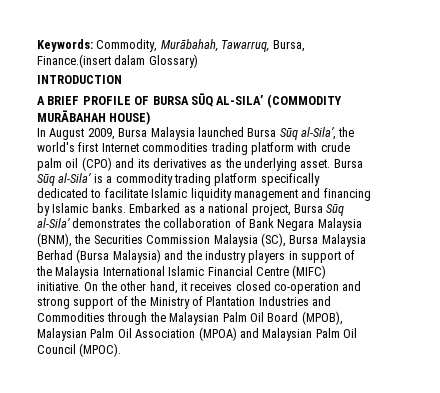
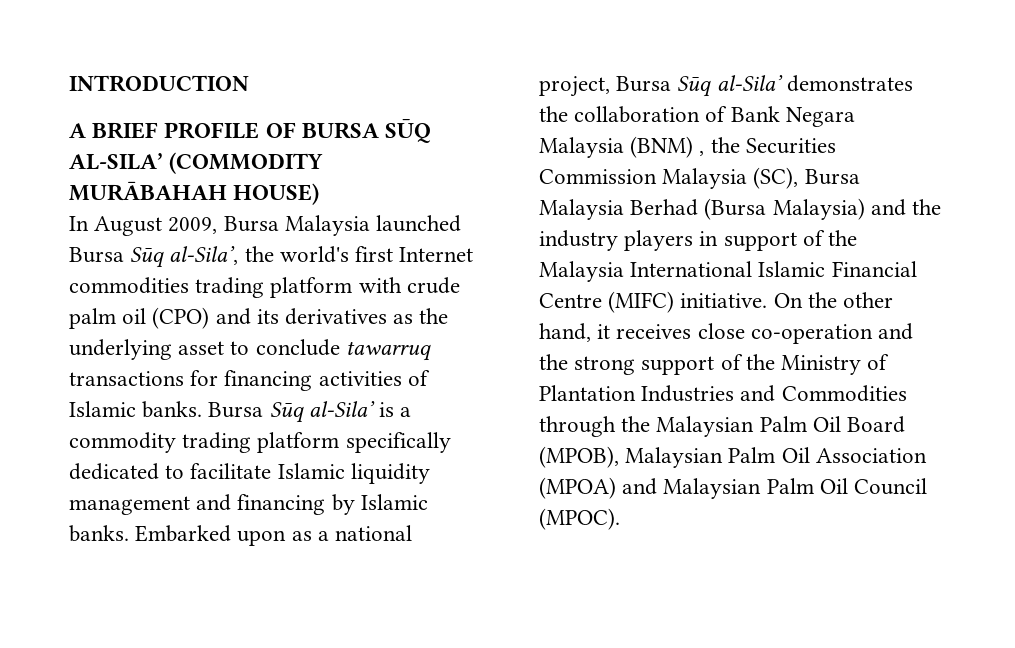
[37,39,305,52] [37,54,198,68] Keywords: Commodity, Murābahah, Tawarruq, Bursa, Finance.(insert dalam Glossary) // -> (69, 83) none
[300,159,331,168] asset. -> [178,339,431,361] [69,370,430,391] [69,401,203,418] asset to conclude tawarruq transactions for financing activities of Islamic banks.
(181, 208) none -> [237,530,287,546] upon
[37,233,72,247] (BNM), -> [630,136,705,158] (BNM) ,
[235,281,271,291] closed -> [697,323,745,339] close
(362, 286) none -> [539,354,568,370] the

